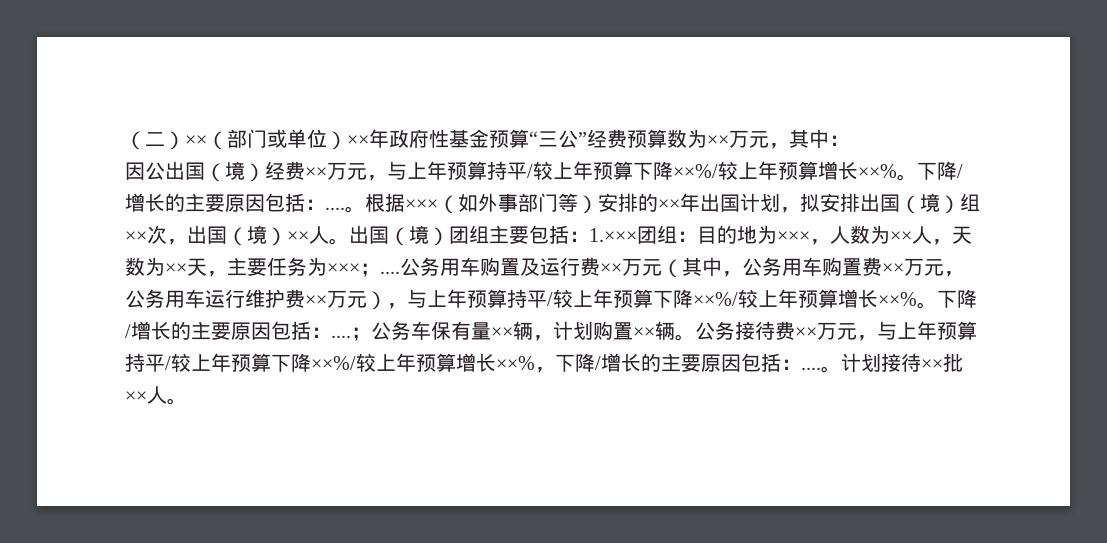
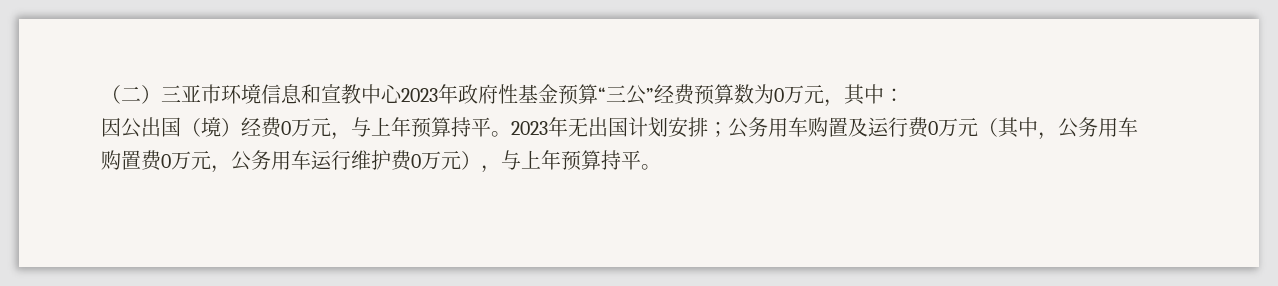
[185,129,369,150] ××（部门或单位）×× -> [161,84,438,104] 三亚市环境信息和宣教中心2023
[707,135,729,146] ×× -> [774,88,784,102] 0
[305,161,963,181] [125,193,980,214] [125,225,972,246] [125,257,400,277] ××万元，与上年预算持平/较上年预算下降××%/较上年预算增长××%。下降/增长的主要原因包括：....。根据×××（如外事部门等）安排的××年出国计划，拟安排出国（境）组××次，出国（境）××人。出国（境）团组主要包括：1.×××团组：目的地为×××，人数为××人，天数为××天，主要任务为×××；.... -> [281,117,728,140] 0万元，与上年预算持平。2023年无出国计划安排；
[600,263,622,274] ×× -> [928,121,938,135] 0
[882,263,904,274] ×× -> [161,154,171,168] 0
[305,295,327,306] ×× -> [411,154,421,168] 0
[547,289,977,309] [125,321,977,341] [125,353,963,373] [125,386,167,404] /较上年预算下降××%/较上年预算增长××%。下降/增长的主要原因包括：....；公务车保有量××辆，计划购置××辆。公务接待费××万元，与上年预算持平/较上年预算下降××%/较上年预算增长××%，下降/增长的主要原因包括：....。计划接待××批××人 -> (641, 160) none

